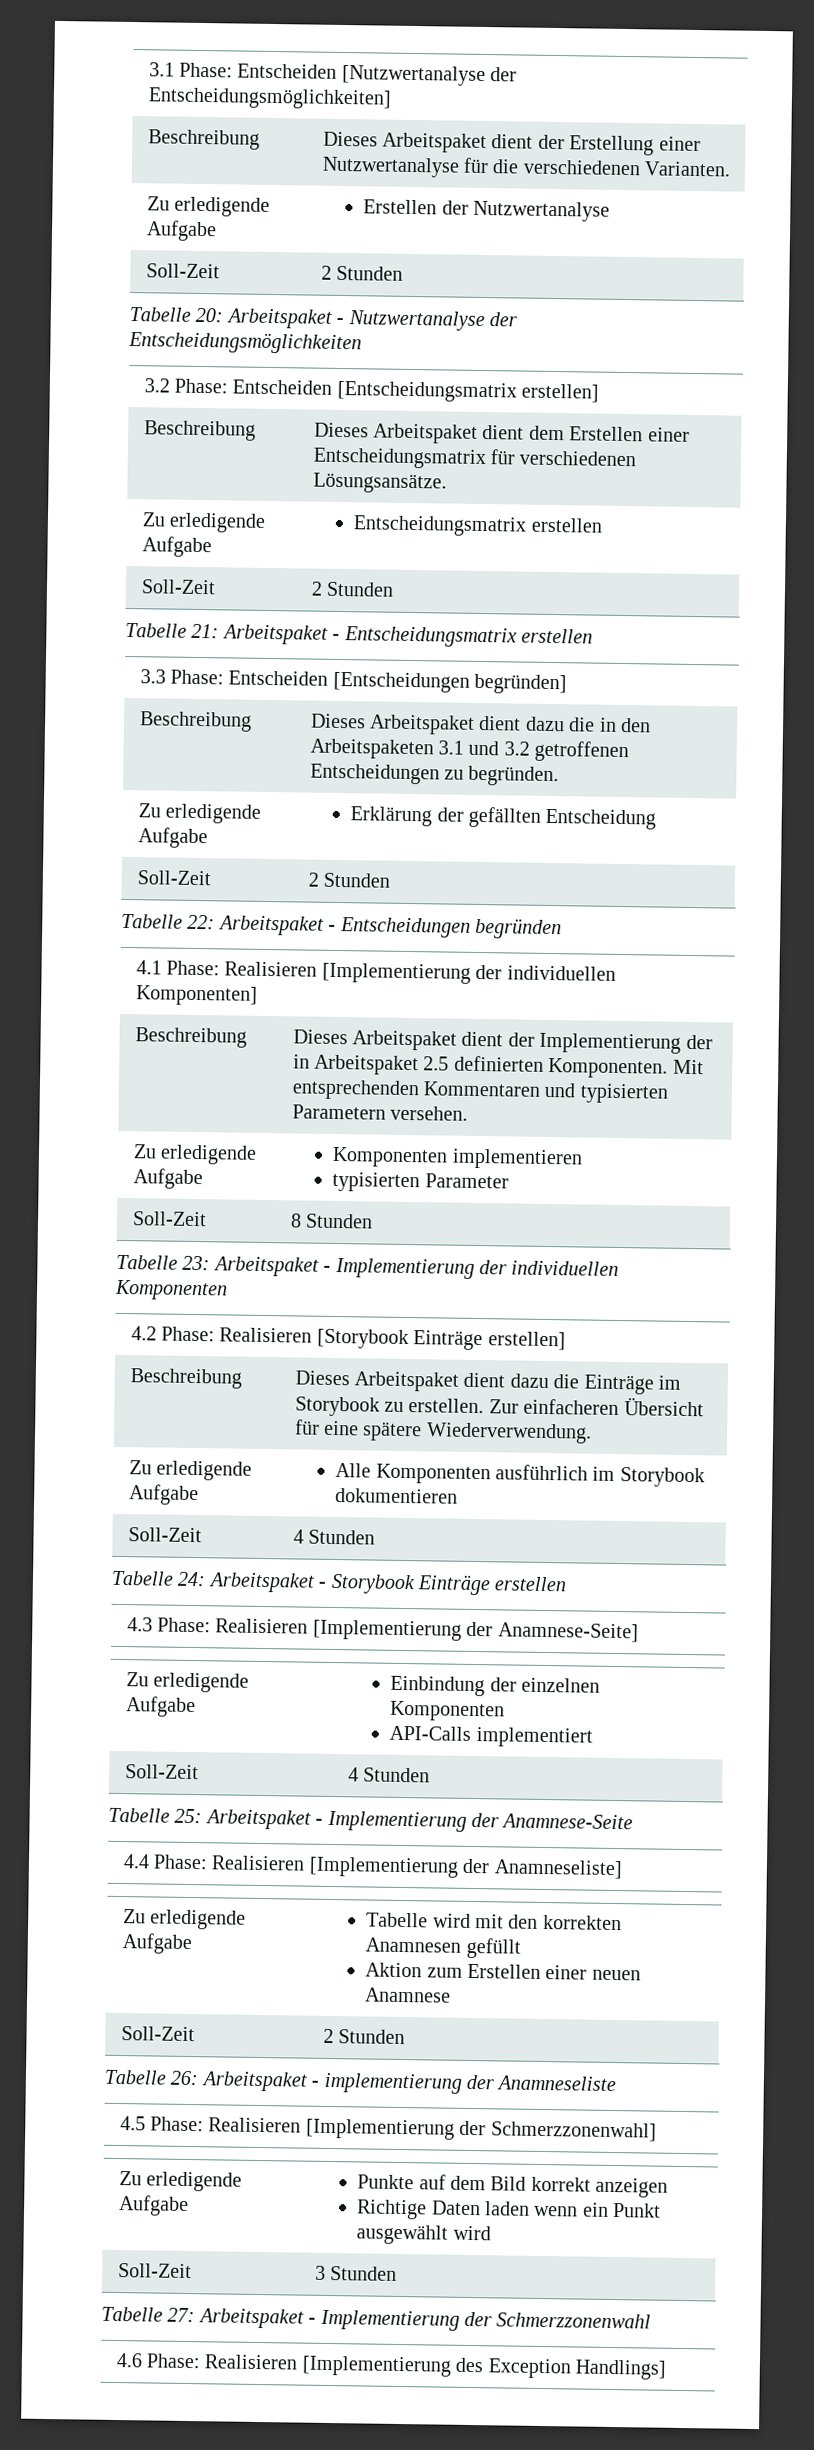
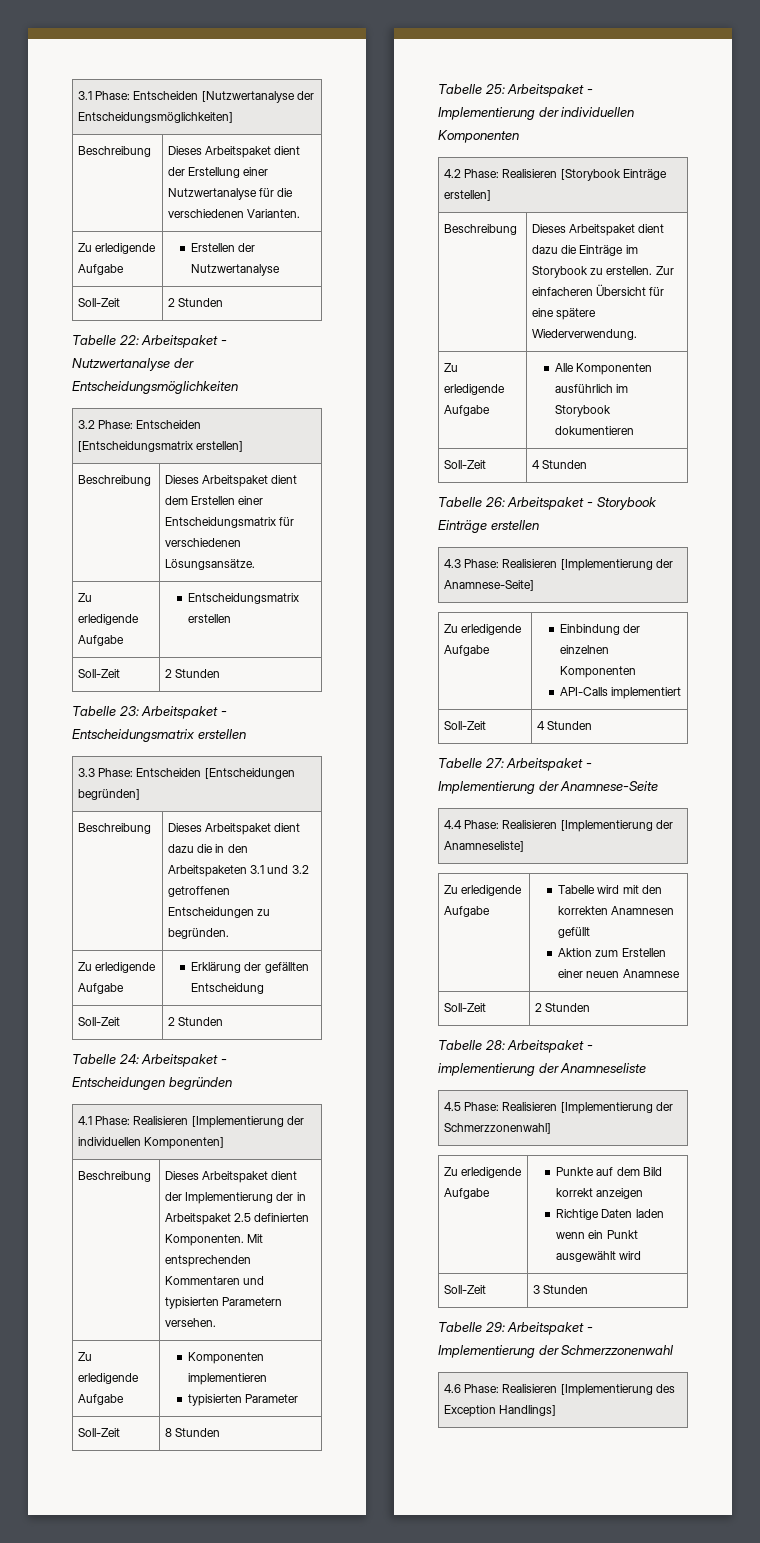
[195,307,224,323] 20: -> [118,335,139,345] 22:
[191,623,220,639] 21: -> [118,706,139,716] 23:
[187,914,216,930] 22: -> [118,1054,139,1064] 24:
[182,1255,211,1271] 23: -> [484,84,505,94] 25:
[177,1571,207,1587] 24: -> [484,497,505,507] 26:
[174,1808,203,1824] 25: -> [484,758,504,768] 27:
[170,2070,200,2086] 26: -> [484,1040,505,1050] 28:
[167,2307,196,2323] 27: -> [484,1322,505,1332] 29:

